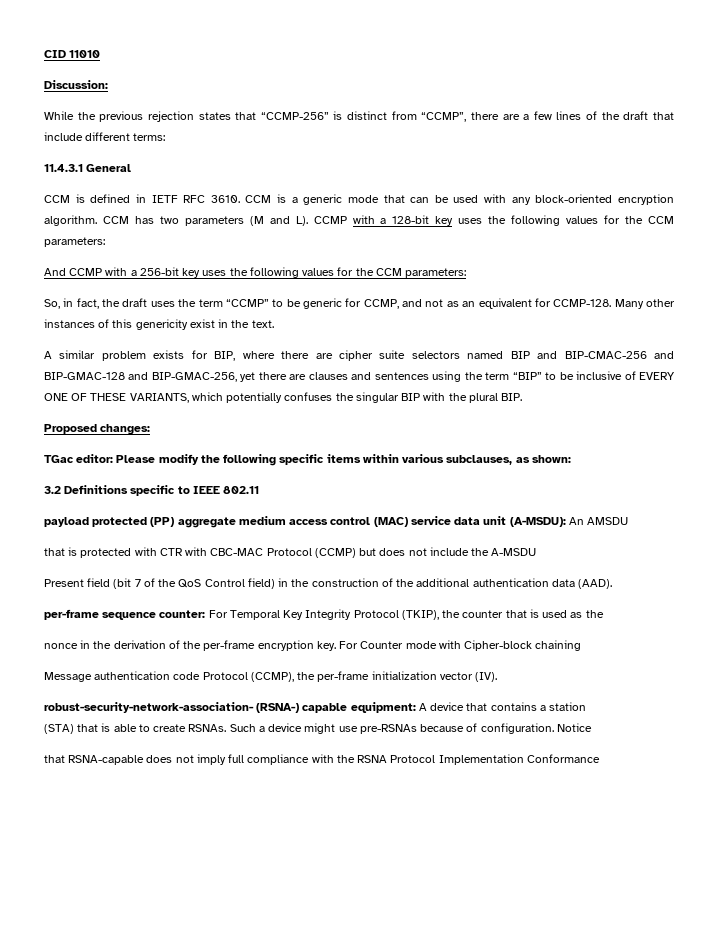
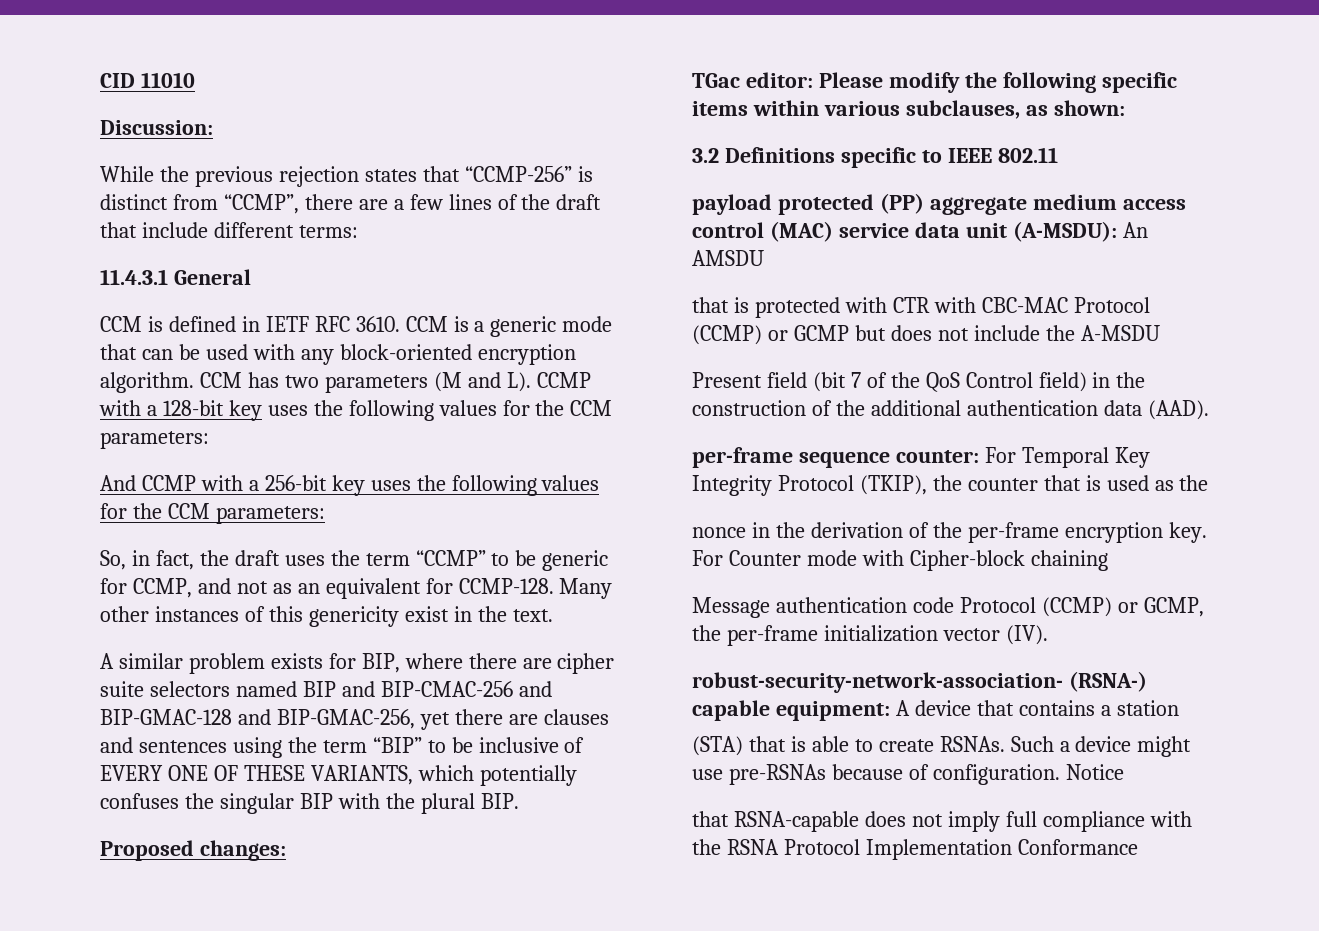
(356, 553) none -> [767,325,849,341] or GCMP
[250,672,294,682] (CCMP), -> [1041,597,1204,617] (CCMP) or GCMP,

